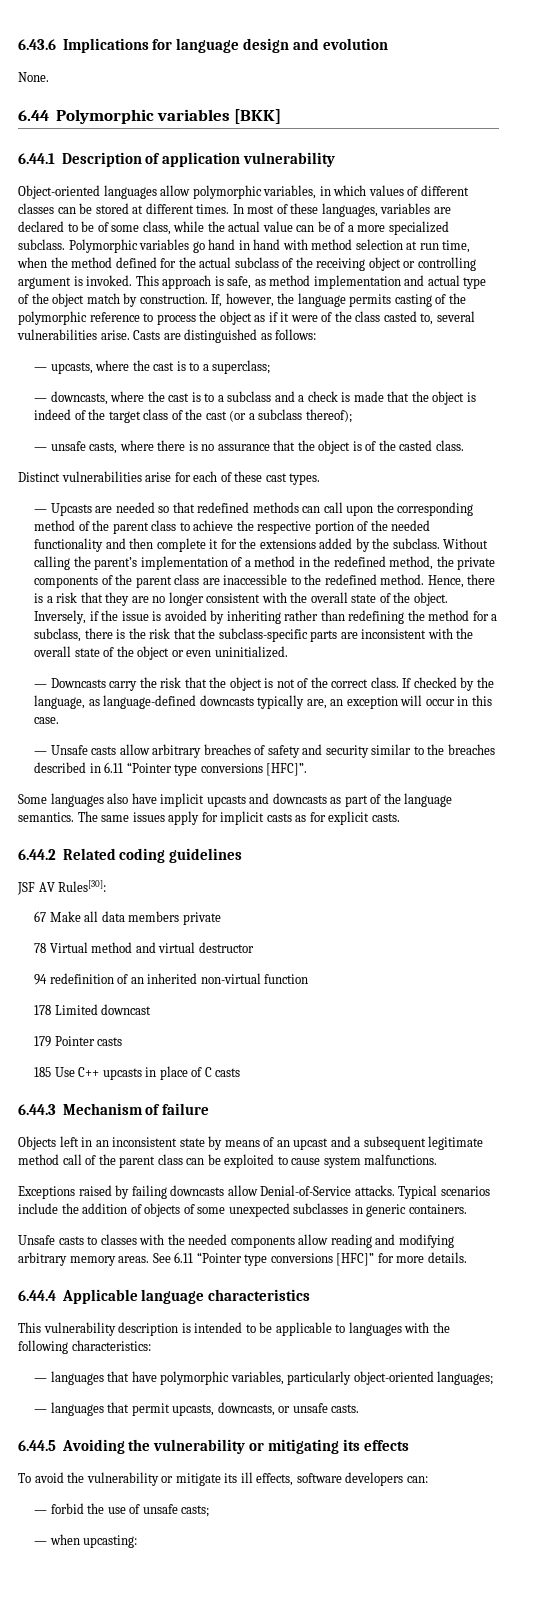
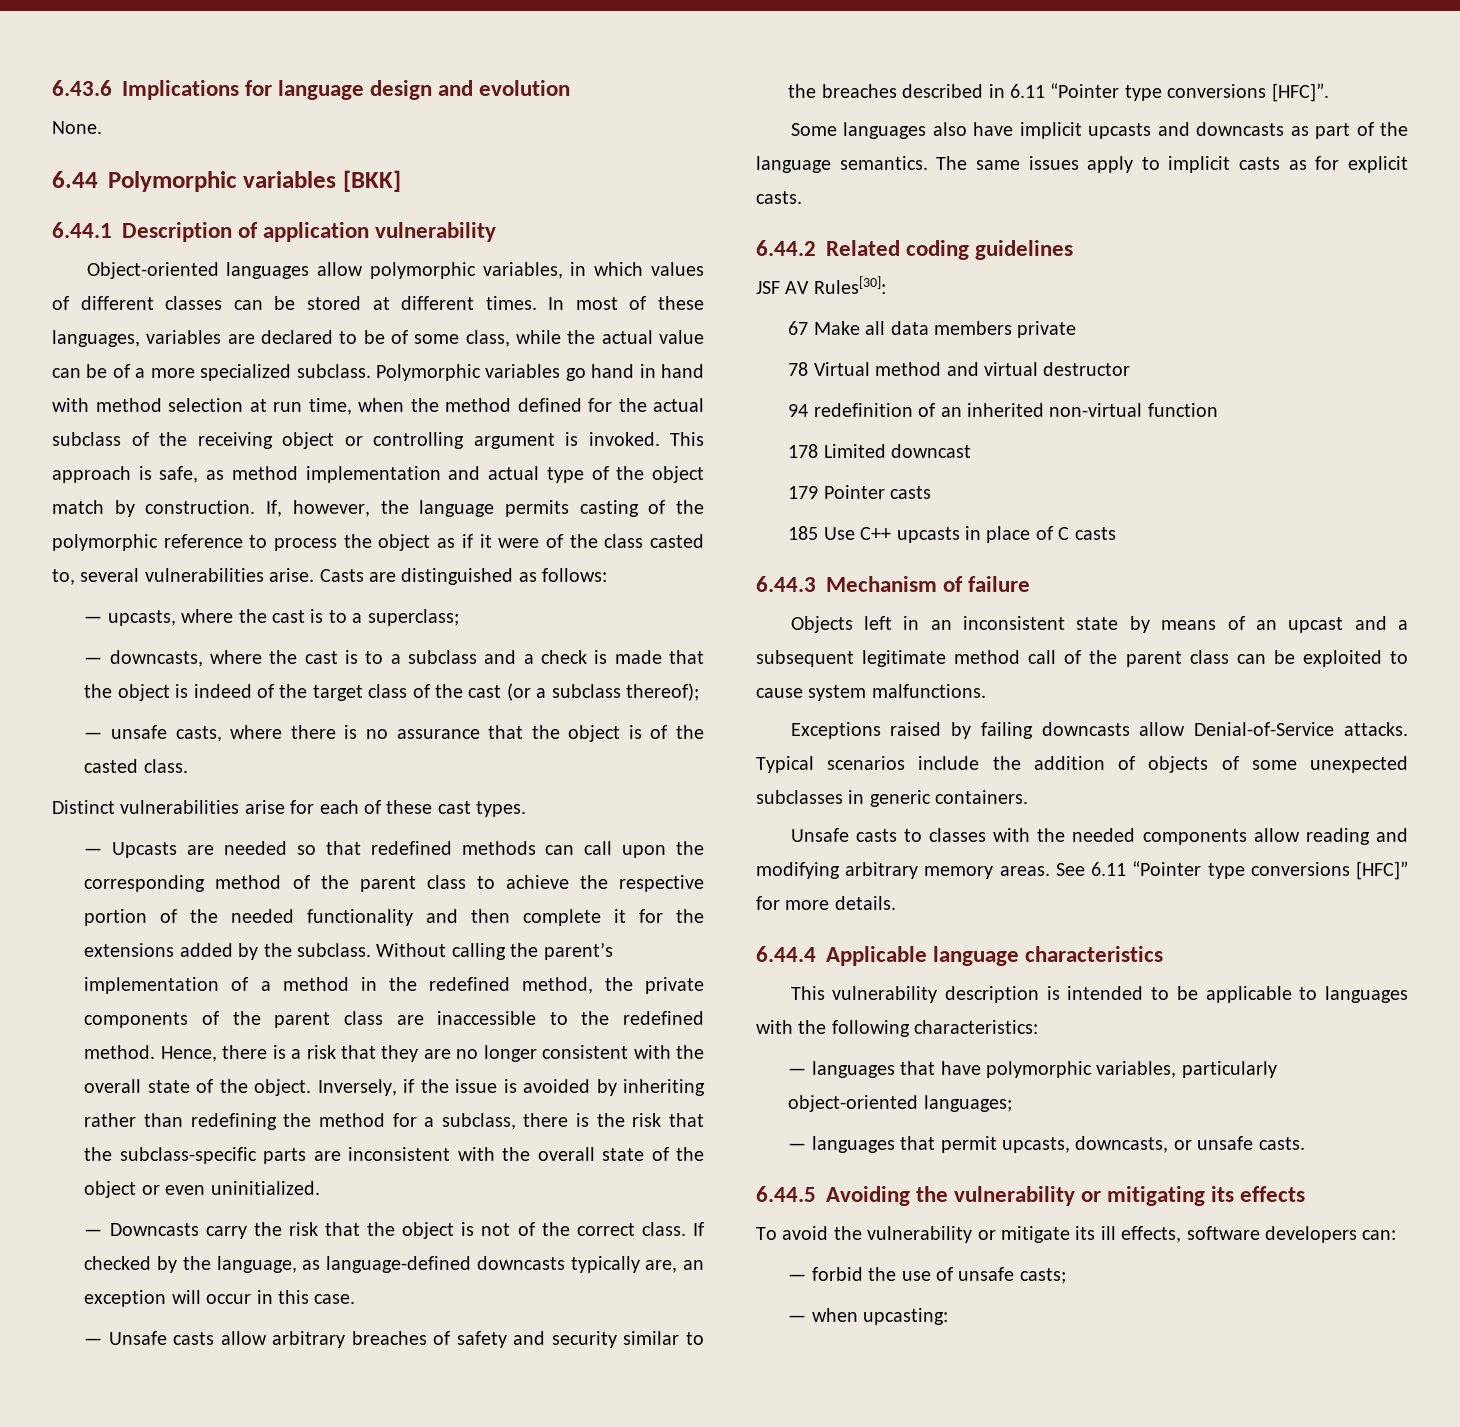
[201,812,218,822] for -> [1141,157,1160,170] to

